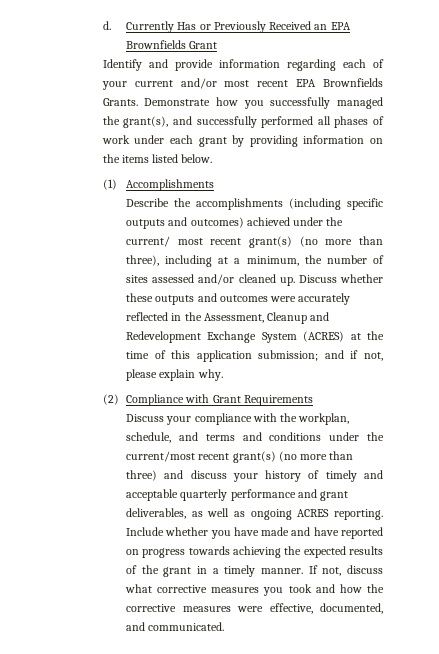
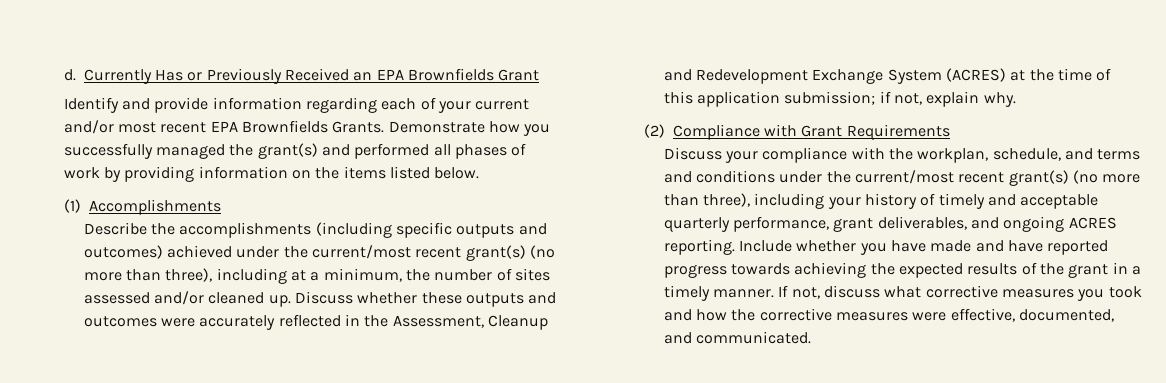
[123,116,257,128] grant(s), and successfully -> [257,143,351,159] grant(s) and
[134,135,227,147] under each grant -> (100, 173) none
[126,236,203,247] current/ most -> [311,245,411,259] current/most
[324,350,344,359] and -> (876, 98) none
[126,369,158,381] please -> (922, 99) none
[126,470,227,481] three) and discuss -> [702,193,825,209] three), including
[230,489,349,501] [126,508,246,519] performance and grant deliverables, as well as -> [732,216,999,232] performance, grant deliverables, and
[126,549,140,555] on -> (1109, 247) none

